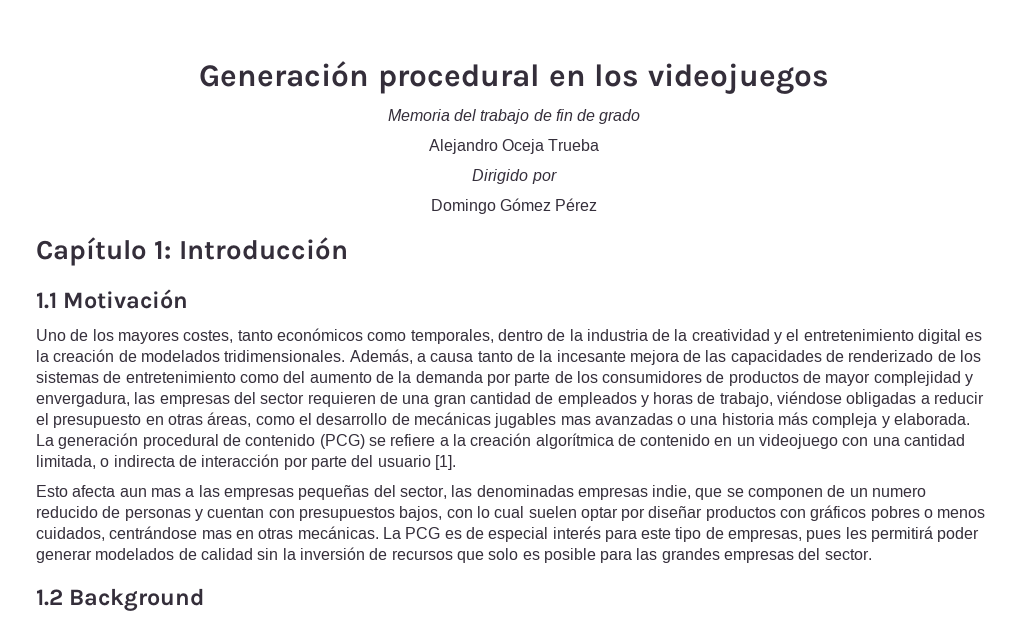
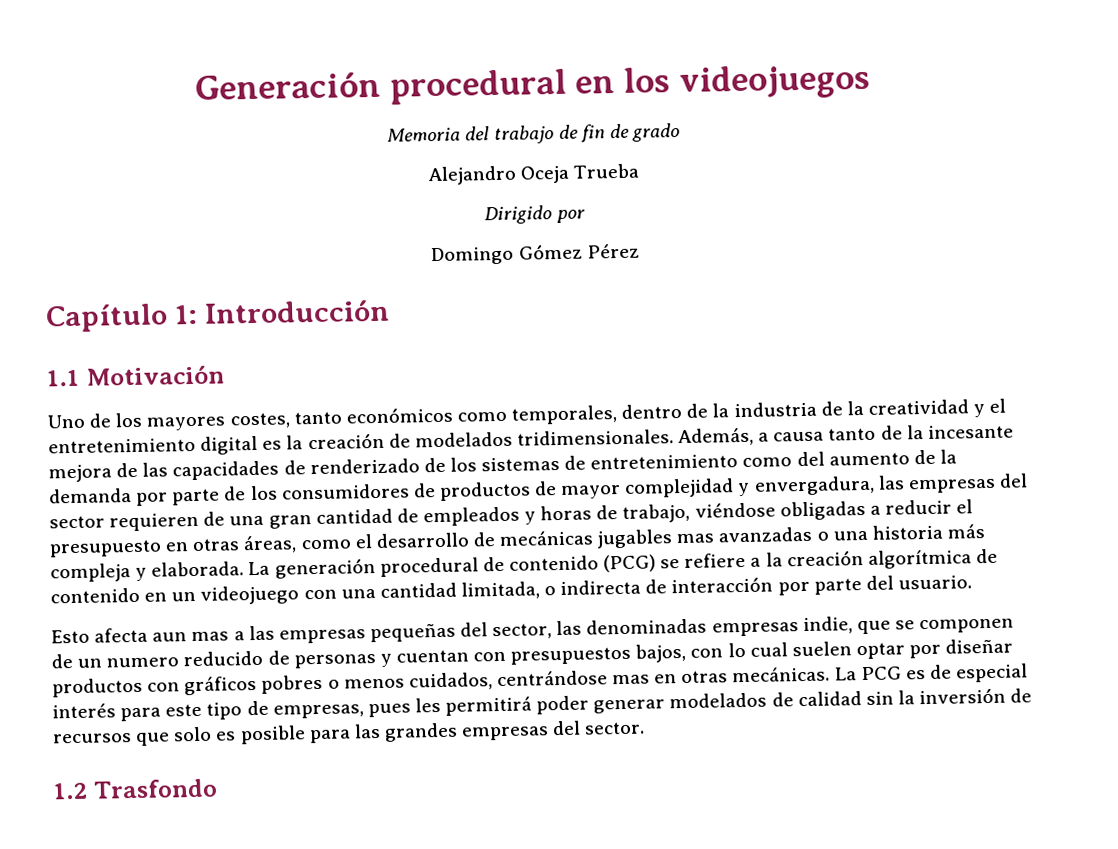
[377,455,456,470] usuario [1]. -> [897,575,972,590] usuario.
[69,588,205,611] Background -> [92,778,218,799] Trasfondo

